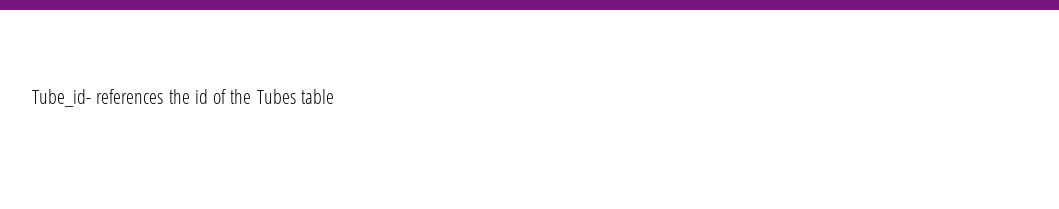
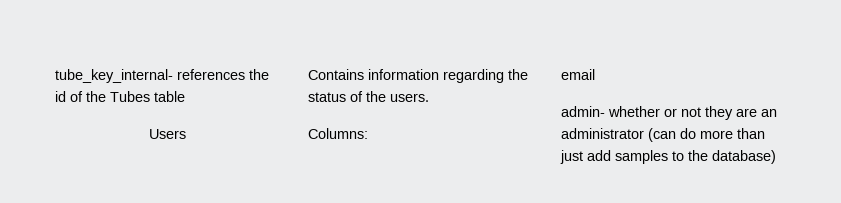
[32,89,91,107] Tube_id- -> [55,69,173,83] tube_key_internal-
(334, 96) none -> [149,129,186,139] [308,69,528,83] [308,91,429,102] [308,128,368,139] [561,69,595,80] [561,106,777,120] [561,128,765,142] [560,150,776,164] // Users // Contains information regarding the status of the users. // Columns: // email // admin- whether or not they are an administrator (can do more than just add samples to the database)

